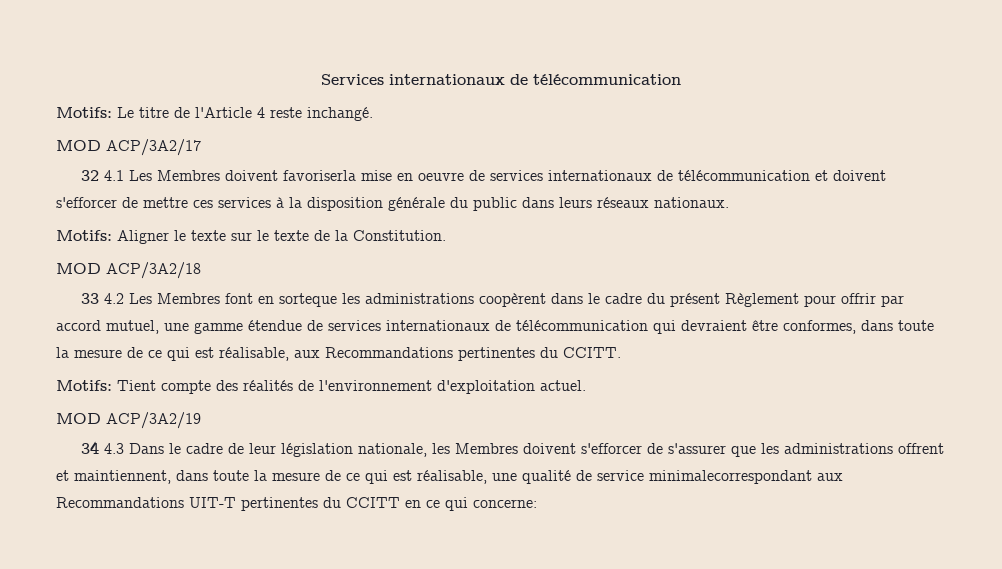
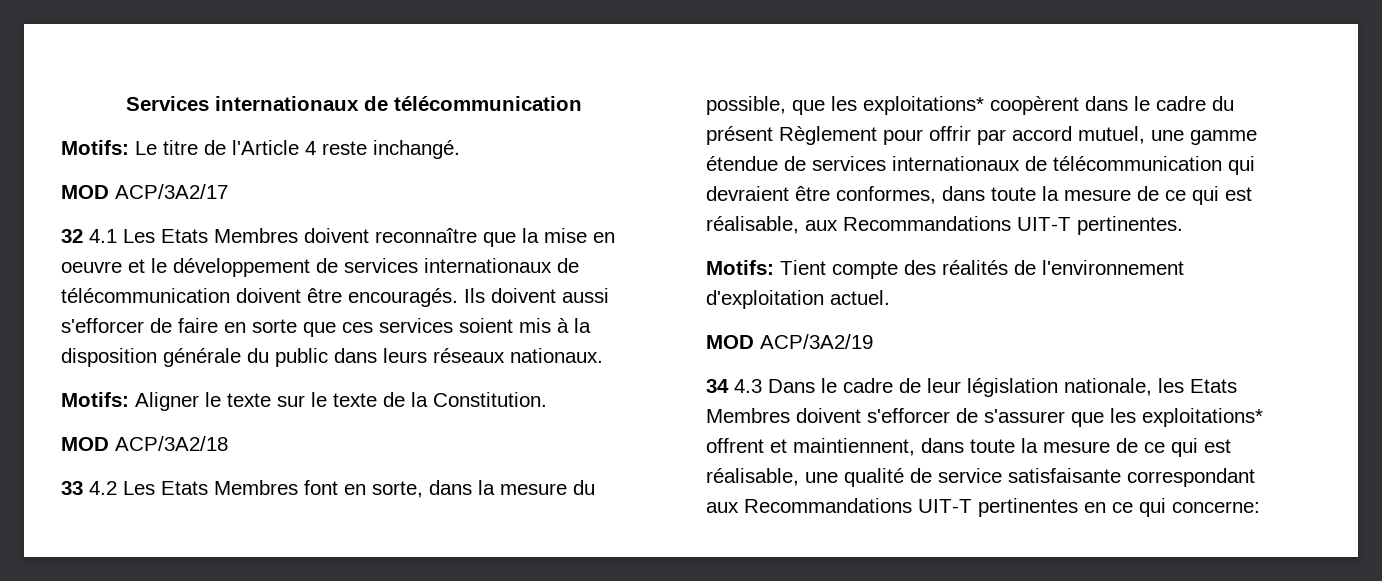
[157,170,887,181] [56,197,271,208] Membres doivent favoriserla mise en oeuvre de services internationaux de télécommunication et doivent s'efforcer de mettre ces services -> [161,228,615,247] [61,258,579,277] [61,288,609,307] [61,318,551,337] Etats Membres doivent reconnaître que la mise en oeuvre et le développement de services internationaux de télécommunication doivent être encouragés. Ils doivent aussi s'efforcer de faire en sorte que ces services soient mis
(153, 298) none -> [161,481,208,495] Etats
[279,293,475,307] sorteque les administrations -> [372,480,595,498] [706,96,984,115] sorte, dans la mesure du possible, que les exploitations*
[458,347,621,361] pertinentes du CCITT. -> [1017,216,1183,235] UIT-T pertinentes.
(451, 448) none -> [1190,379,1237,393] Etats
[784,443,894,454] administrations -> [1142,408,1263,427] exploitations*
[649,470,812,484] minimalecorrespondant -> [1008,468,1255,487] satisfaisante correspondant
[323,497,400,508] du CCITT -> (1078, 507) none

